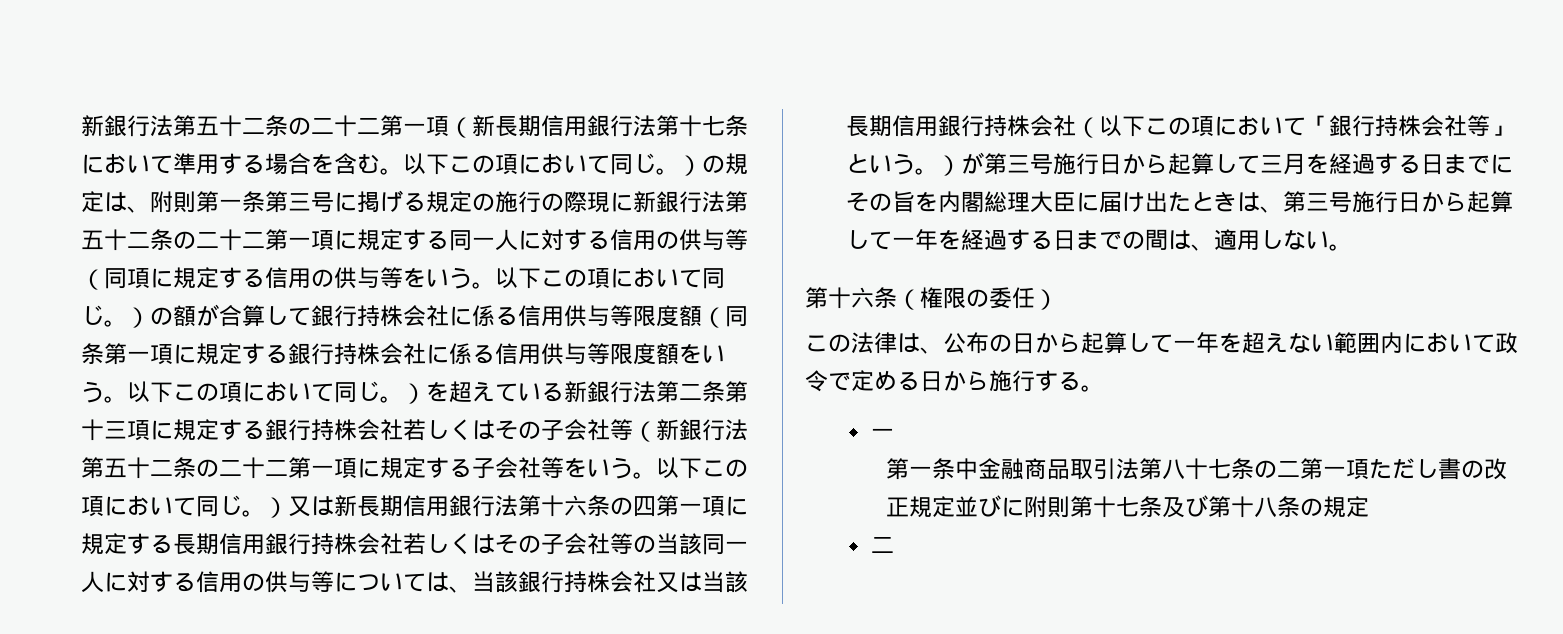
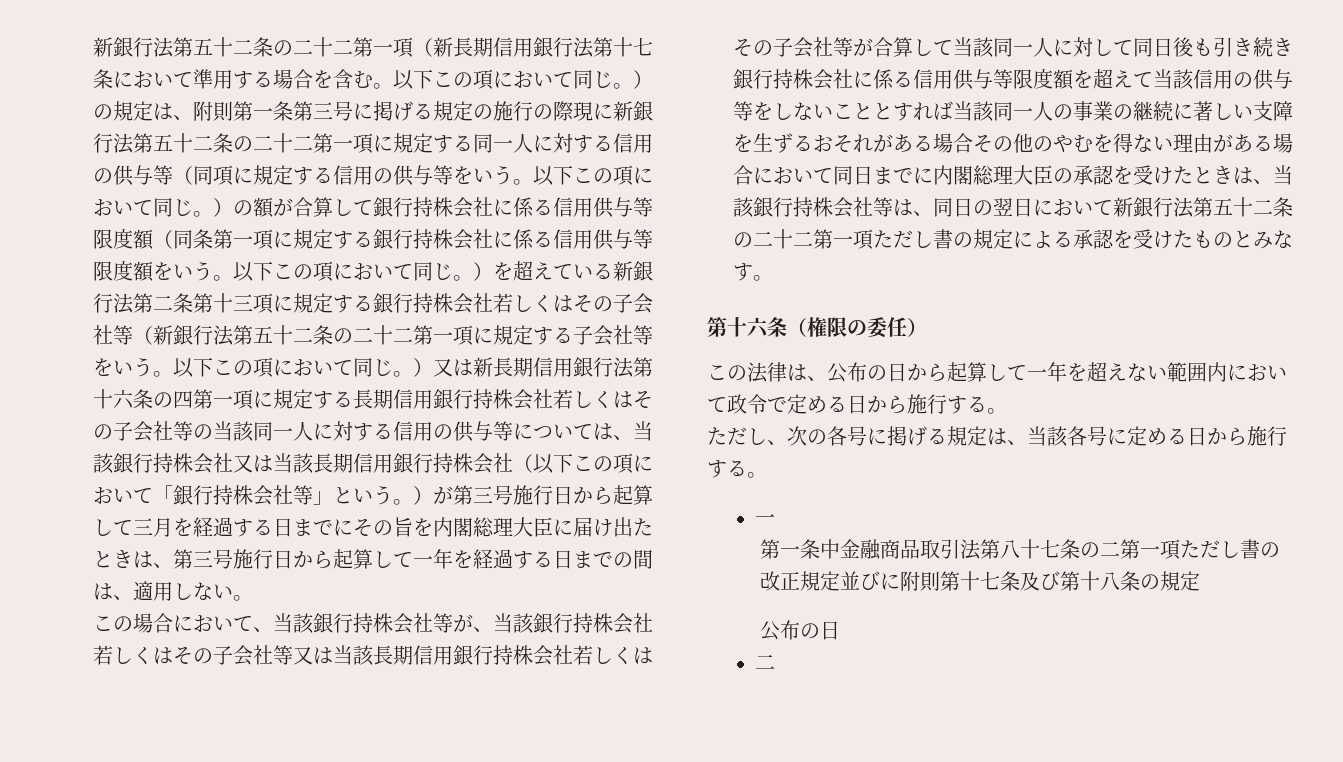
(1352, 247) none -> [93,613,654,634] [93,645,654,666] [733,37,1294,58] [733,68,1294,90] [733,101,1294,122] [733,133,1294,153] [733,165,1294,185] [733,197,1294,218] [733,229,1294,250] [733,263,774,281] // この場合において、当該銀行持株会社等が、当該銀行持株会社若しくはその子会社等又は当該長期信用銀行持株会社若しくはその子会社等が合算して当該同一人に対して同日後も引き続き銀行持株会社に係る信用供与等限度額を超えて当該信用の供与等をしないこととすれば当該同一人の事業の継続に著しい支障を生ずるおそれがある場合その他のやむを得ない理由がある場合において同日までに内閣総理大臣の承認を受けたときは、当該銀行持株会社等は、同日の翌日において新銀行法第五十二条の二十二第一項ただし書の規定による承認を受けたものとみなす。
(1104, 388) none -> [707,426,1287,447] [707,460,767,478] // ただし、次の各号に掲げる規定は、当該各号に定める日から施行する。
(1370, 506) none -> [759,620,840,641] // 公布の日

